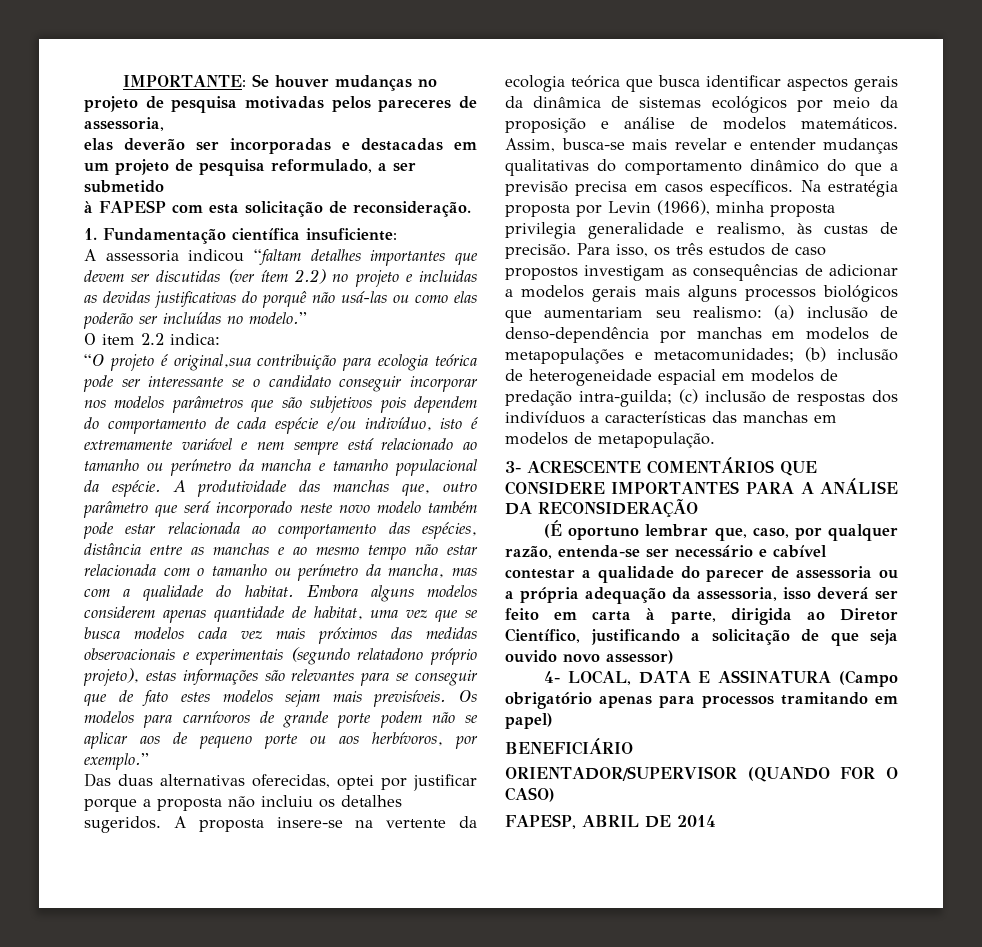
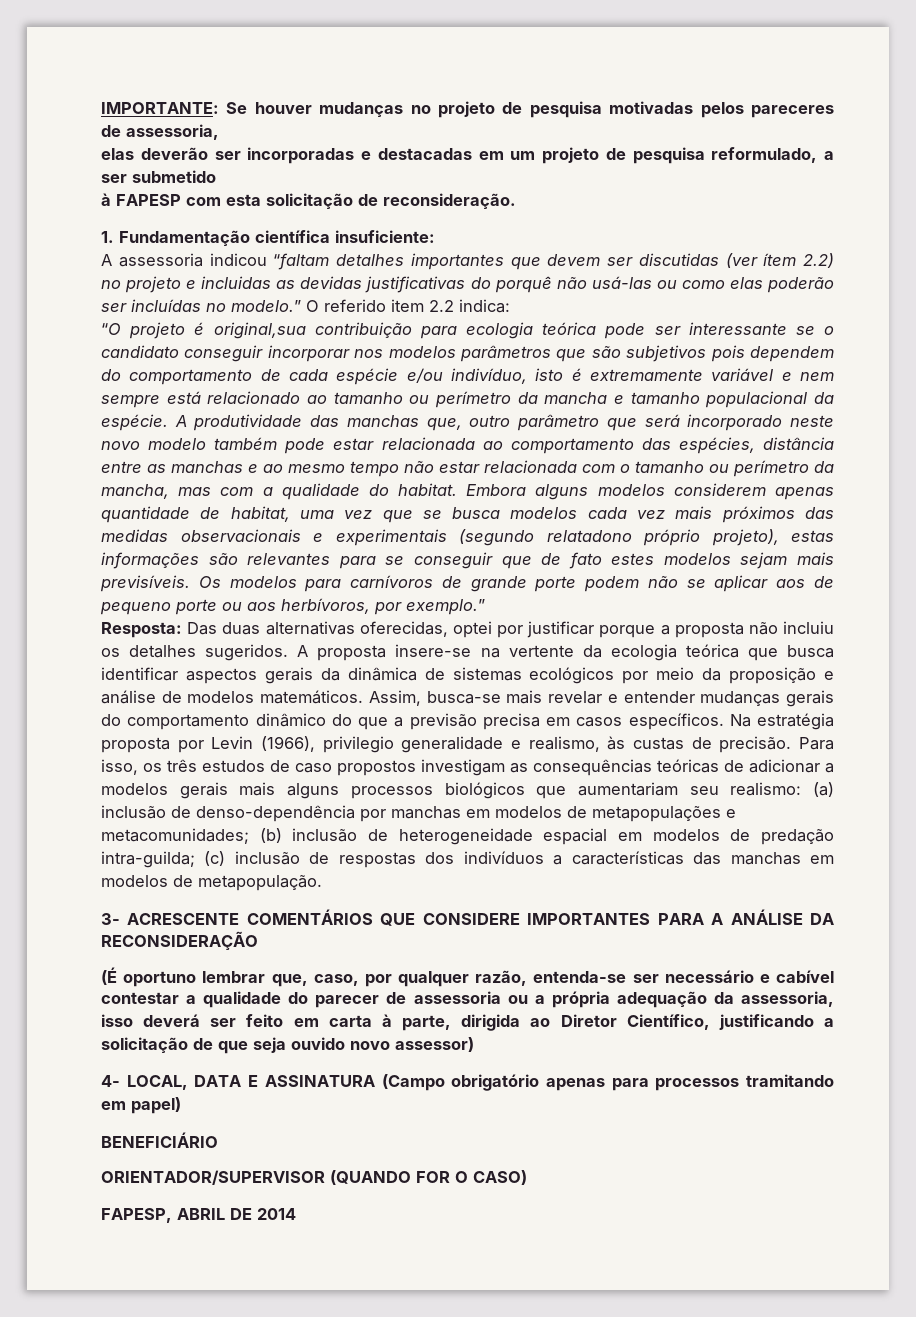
[84,333,96,345] // O -> [306,299,386,312] O referido
(149, 761) none -> [101,622,182,638] Resposta:
[505,159,589,176] qualitativas -> [786,690,835,707] gerais
[716,201,835,217] [505,222,576,239] minha proposta privilegia -> [322,736,394,753] privilegio
(799, 272) none -> [657,759,719,773] teóricas

